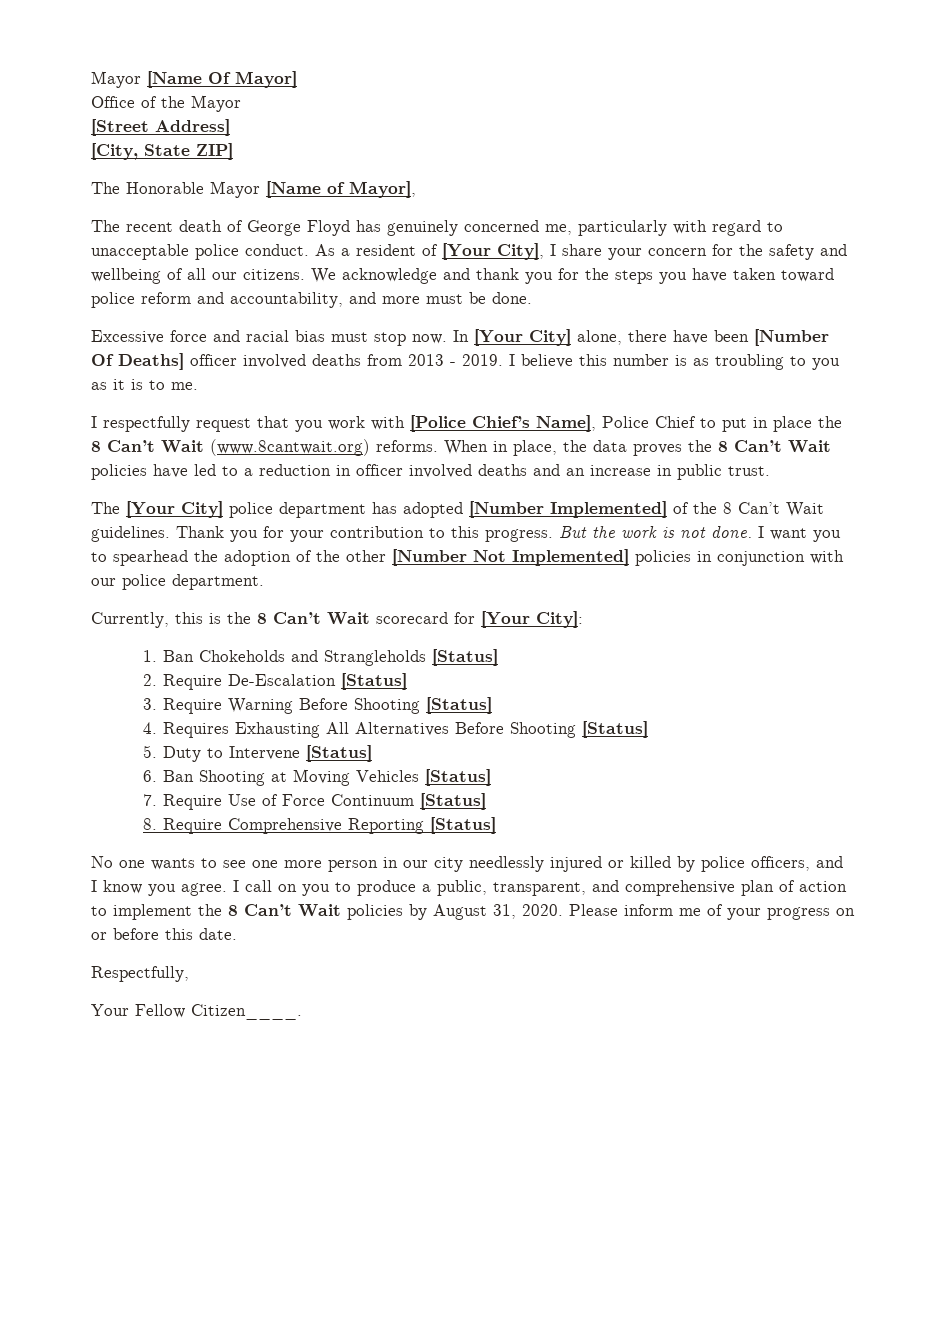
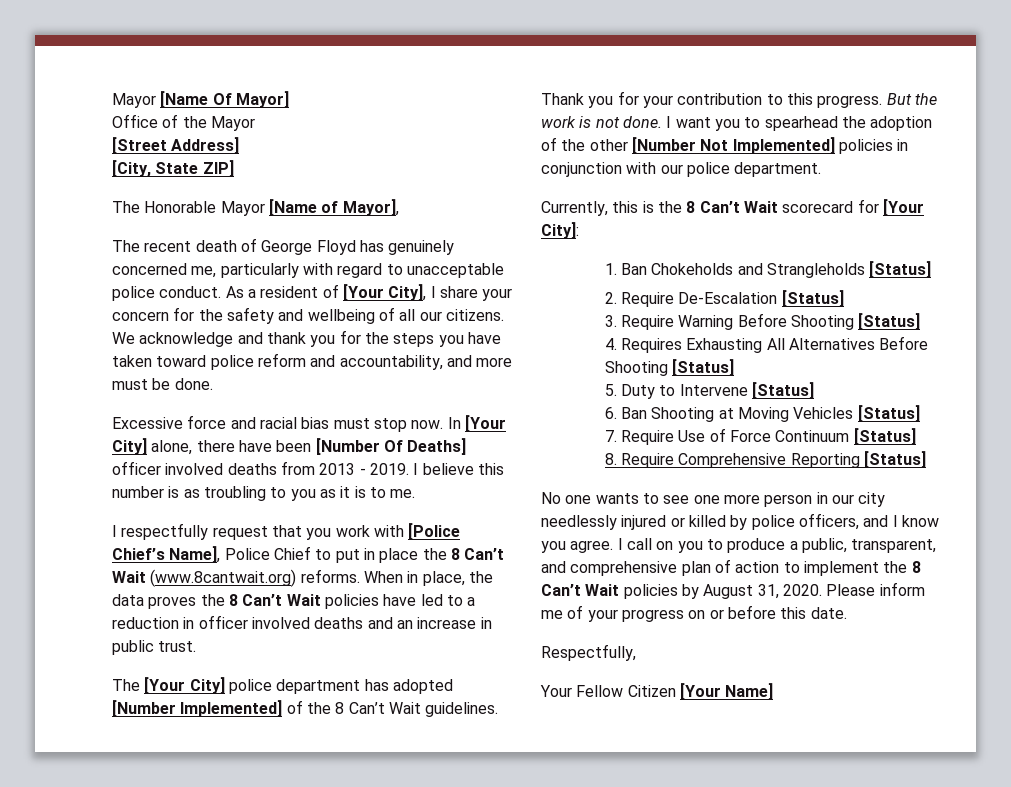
[191,1004,302,1020] Citizen____. -> [627,683,774,700] Citizen [Your Name]

